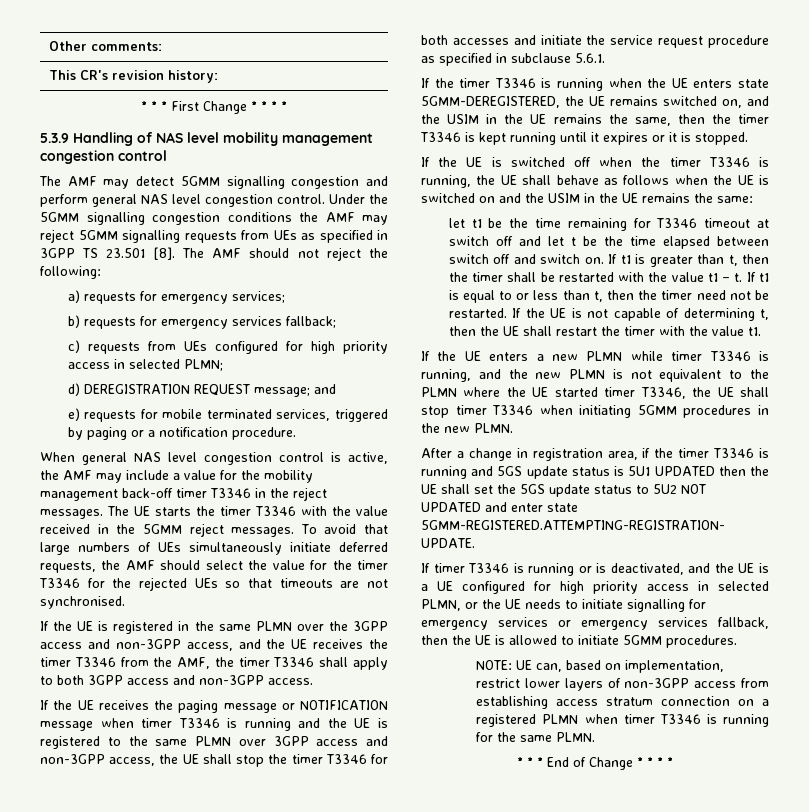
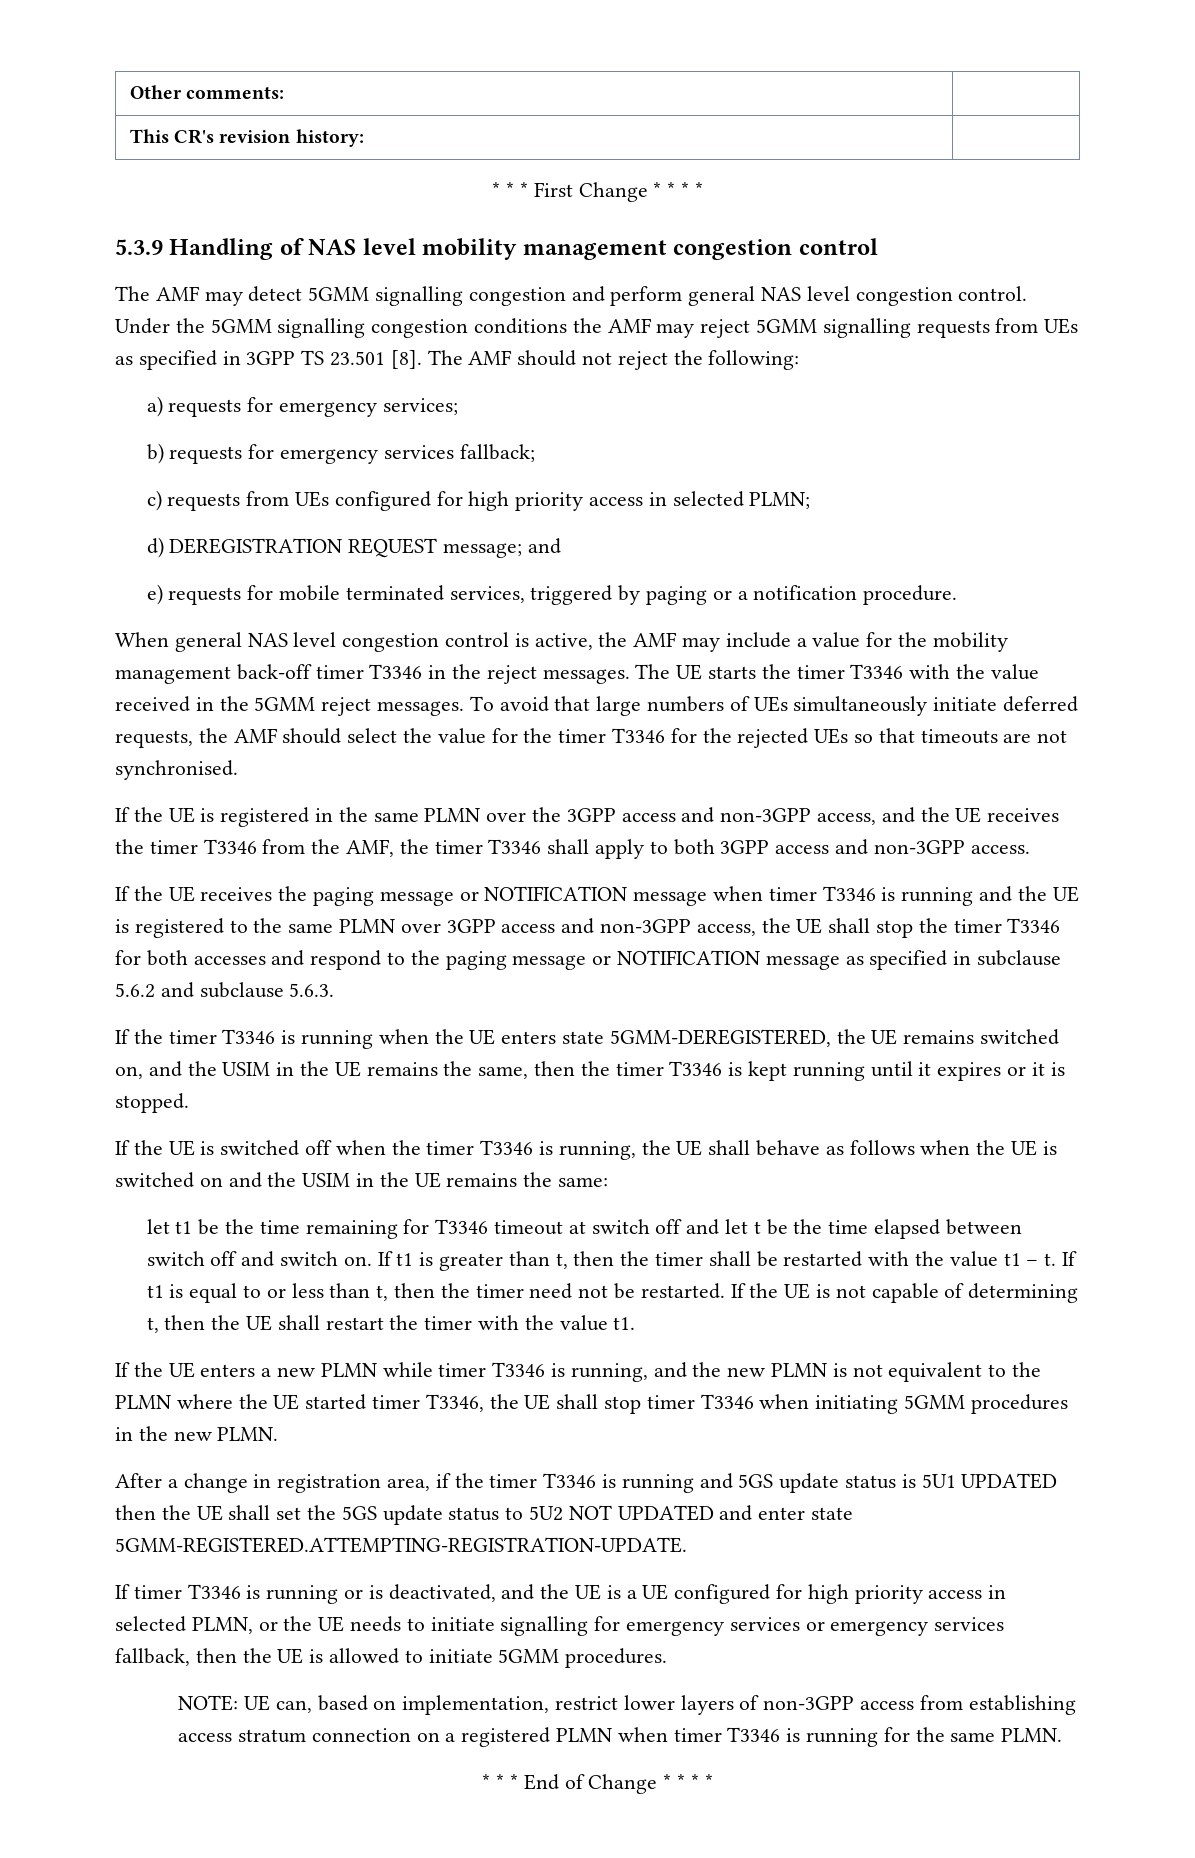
[540,35,769,48] [421,53,605,66] initiate the service request procedure as specified in subclause 5.6.1. -> [310,950,1062,970] [115,982,335,998] respond to the paging message or NOTIFICATION message as specified in subclause 5.6.2 and subclause 5.6.3.

